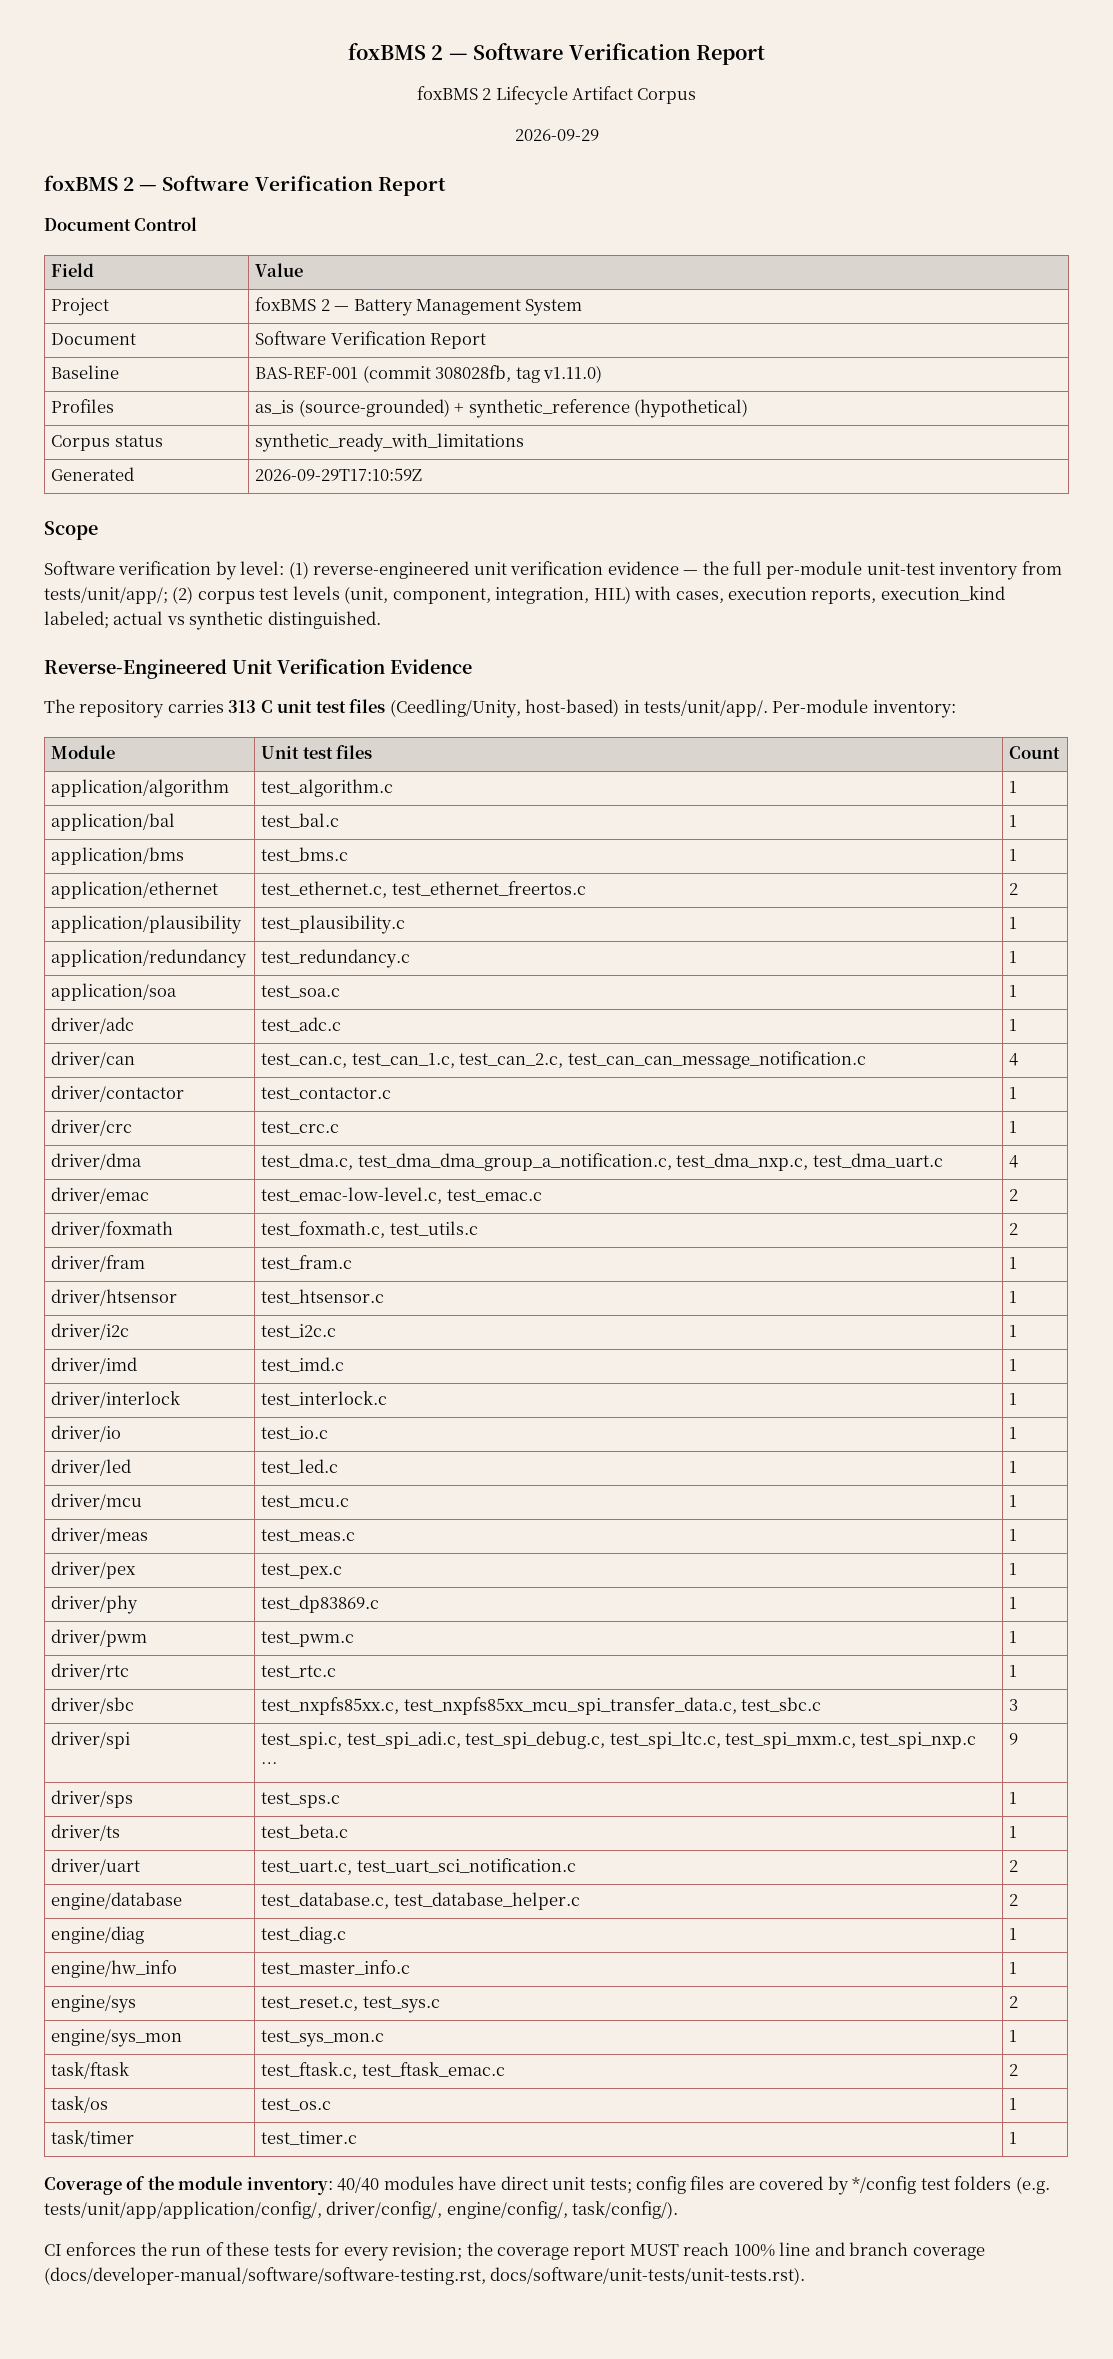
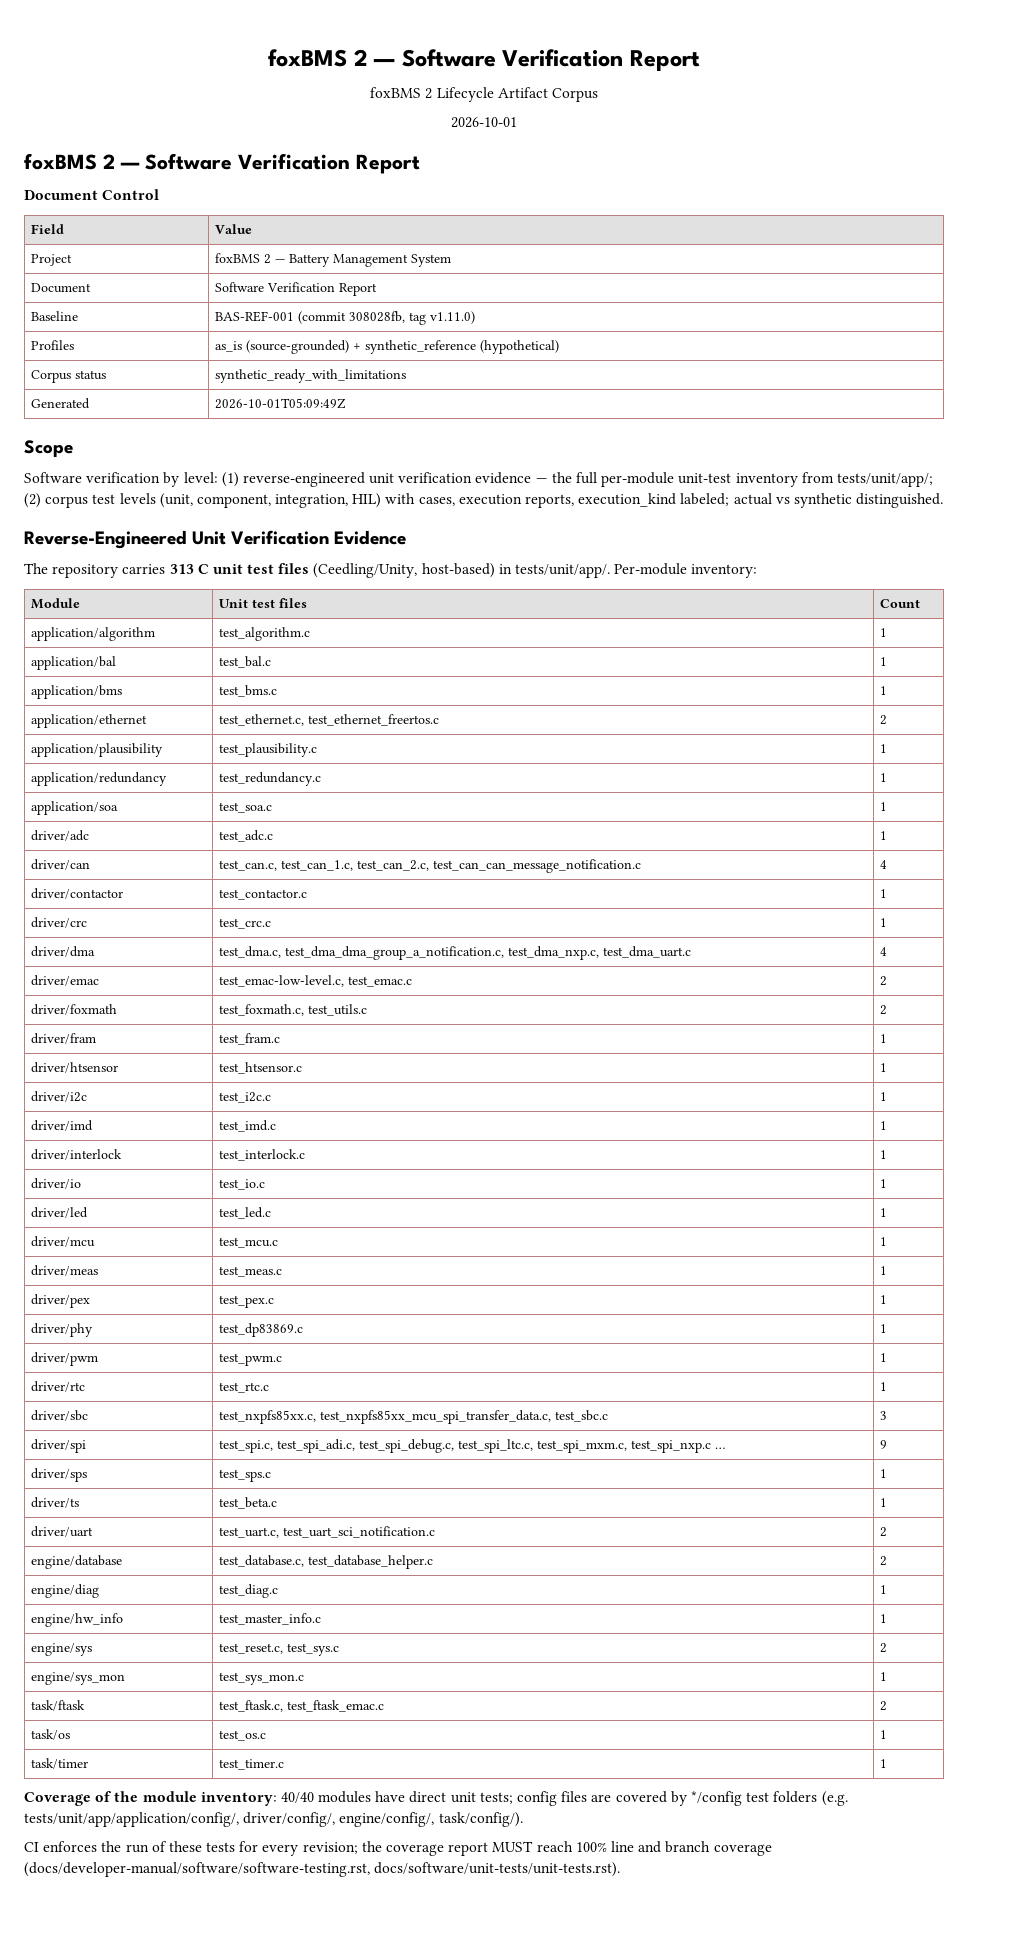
[514,129,599,141] 2026-09-29 -> [451,117,517,128] 2026-10-01
[255,468,423,481] 2026-09-29T17:10:59Z -> [215,398,347,409] 2026-10-01T05:09:49Z

